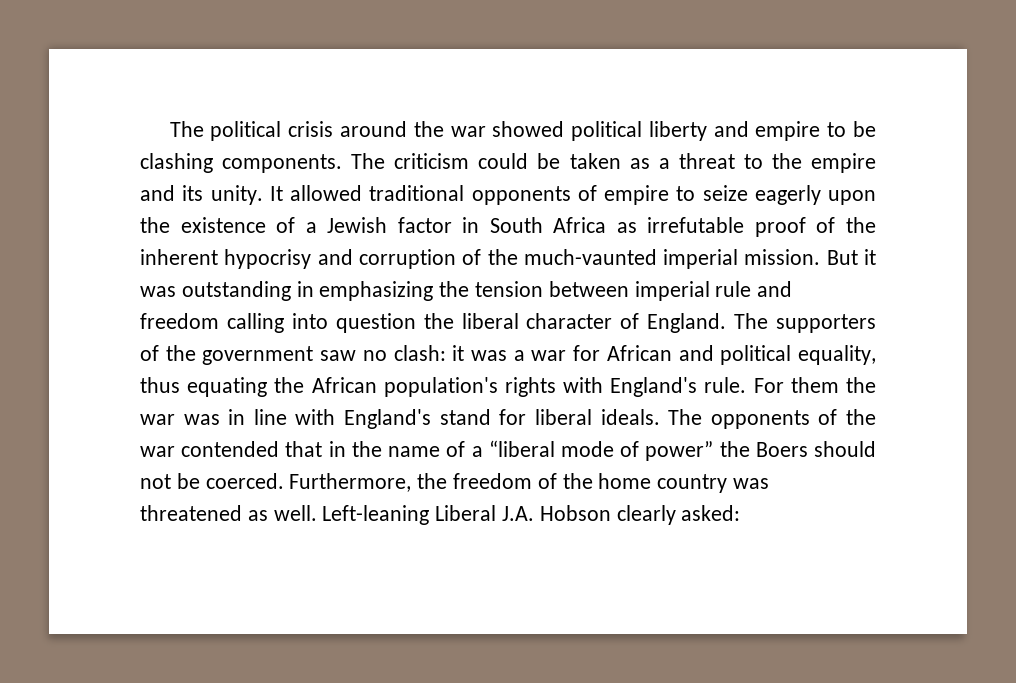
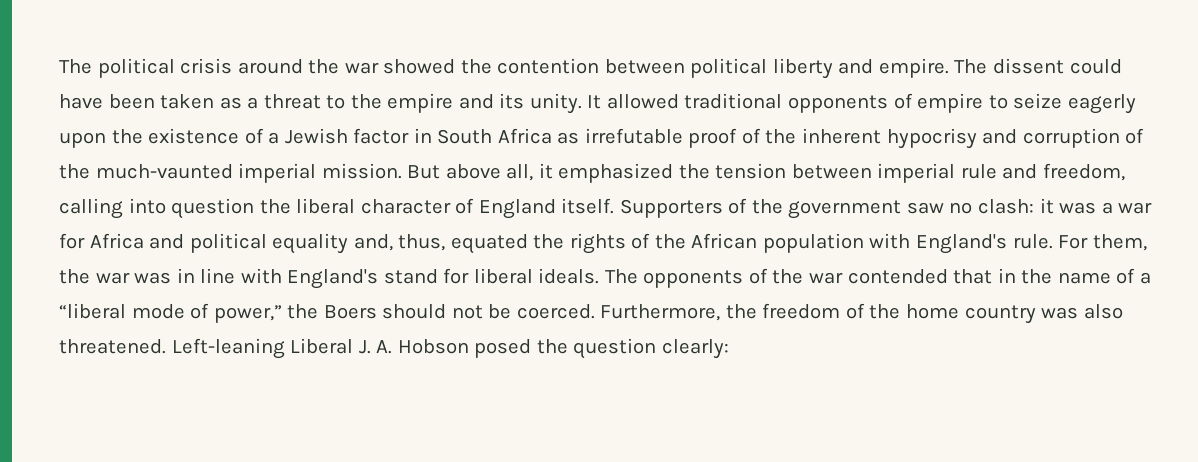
[571,121,876,141] [140,153,561,173] political liberty and empire to be clashing components. The criticism could be -> [460,58,1122,79] [59,94,155,109] the contention between political liberty and empire. The dissent could have been
[863,249,876,265] [140,281,434,301] it was outstanding in emphasizing -> [445,163,674,183] above all, it emphasized
[140,313,219,329] freedom -> [1043,163,1126,181] freedom,
[647,313,876,333] England. The supporters -> [478,198,723,219] England itself. Supporters
[606,345,672,361] African -> [89,233,144,249] Africa
[797,345,876,365] [140,377,556,397] equality, thus equating the African population's rights -> [272,233,864,254] equality and, thus, equated the rights of the African population
[790,377,839,393] them -> [1092,234,1147,251] them,
[645,441,714,461] power” -> [213,305,282,323] power,”
[140,505,741,525] threatened as well. Left-leaning Liberal J.A. Hobson clearly asked: -> [1083,304,1123,319] [59,338,729,359] also threatened. Left-leaning Liberal J. A. Hobson posed the question clearly:

